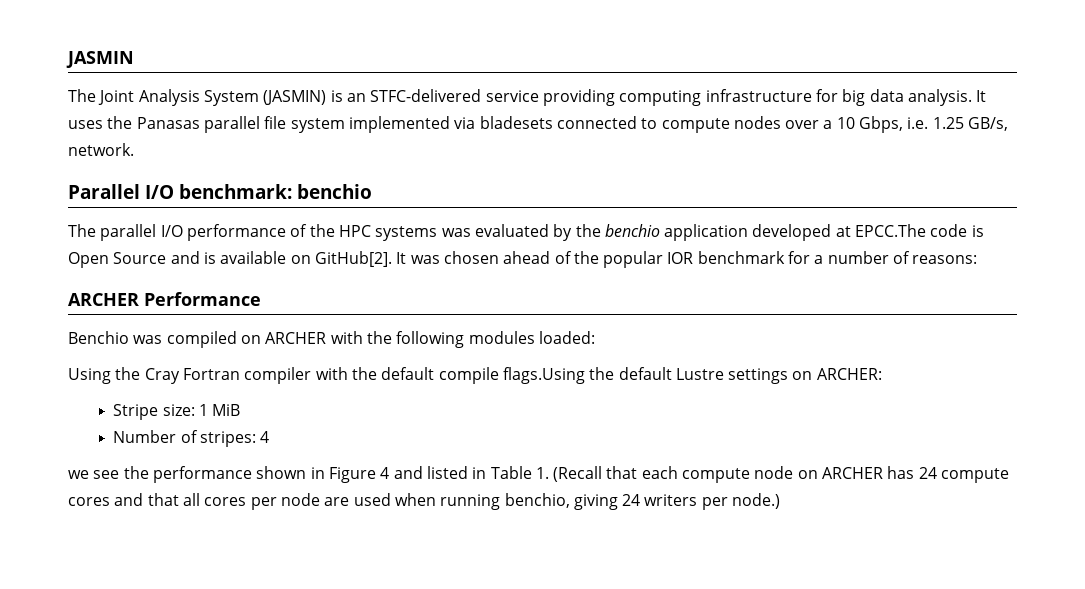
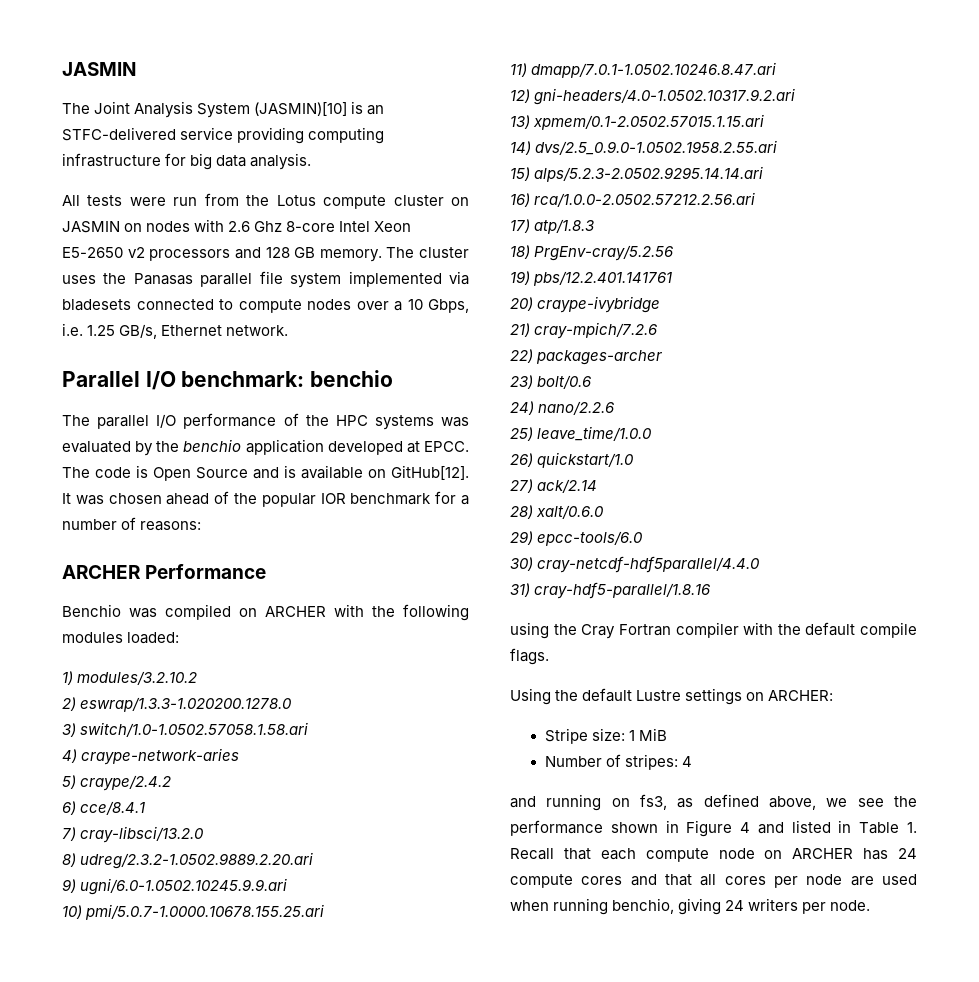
[263,90,327,105] (JASMIN) -> [254,102,348,116] (JASMIN)[10]
[976,90,987,102] It -> [62,193,470,209] [62,219,412,233] [62,247,469,262] // All tests were run from the Lotus compute cluster on JASMIN on nodes with 2.6 Ghz 8-core Intel Xeon E5-2650 v2 processors and 128 GB memory. The cluster
(1009, 124) none -> [161,325,223,336] Ethernet
[855,224,927,237] EPCC.The -> [424,441,470,452] [62,467,90,478] EPCC. The
[314,251,392,267] GitHub[2]. -> [391,465,469,480] GitHub[12].
[68,368,111,384] Using -> [62,671,198,685] [62,697,293,712] [62,722,309,737] [62,748,240,765] [62,775,172,791] [62,801,146,815] [62,826,205,843] [62,852,314,869] [62,878,288,895] [62,904,325,920] [510,62,777,78] [510,88,796,105] [510,114,765,130] [510,140,778,155] [510,166,764,182] [510,192,756,207] [510,219,595,234] [510,245,674,261] [510,271,673,286] [510,296,661,313] [510,322,658,339] [510,349,663,365] [510,375,592,389] [510,401,615,415] [510,426,653,441] [510,452,635,468] [510,479,598,493] [510,505,605,519] [510,531,644,546] [510,556,761,573] [510,582,711,599] [510,622,549,639] 1) modules/3.2.10.2 // 2) eswrap/1.3.3-1.020200.1278.0 // 3) switch/1.0-1.0502.57058.1.58.ari // 4) craype-network-aries // 5) craype/2.4.2 // 6) cce/8.4.1 // 7) cray-libsci/13.2.0 // 8) udreg/2.3.2-1.0502.9889.2.20.ari // 9) ugni/6.0-1.0502.10245.9.9.ari // 10) pmi/5.0.7-1.0000.10678.155.25.ari // 11) dmapp/7.0.1-1.0502.10246.8.47.ari // 12) gni-headers/4.0-1.0502.10317.9.2.ari // 13) xpmem/0.1-2.0502.57015.1.15.ari // 14) dvs/2.5_0.9.0-1.0502.1958.2.55.ari // 15) alps/5.2.3-2.0502.9295.14.14.ari // 16) rca/1.0.0-2.0502.57212.2.56.ari // 17) atp/1.8.3 // 18) PrgEnv-cray/5.2.56 // 19) pbs/12.2.401.141761 // 20) craype-ivybridge // 21) cray-mpich/7.2.6 // 22) packages-archer // 23) bolt/0.6 // 24) nano/2.2.6 // 25) leave_time/1.0.0 // 26) quickstart/1.0 // 27) ack/2.14 // 28) xalt/0.6.0 // 29) epcc-tools/6.0 // 30) cray-netcdf-hdf5parallel/4.4.0 // 31) cray-hdf5-parallel/1.8.16 // using
[502,367,585,384] flags.Using -> [510,648,549,665] [510,688,551,705] flags. // Using
(270, 437) none -> [510,794,816,811] and running on fs3, as defined above,
[553,466,603,482] (Recall -> [510,848,554,860] Recall
[732,493,781,509] node.) -> [830,900,871,911] node.

